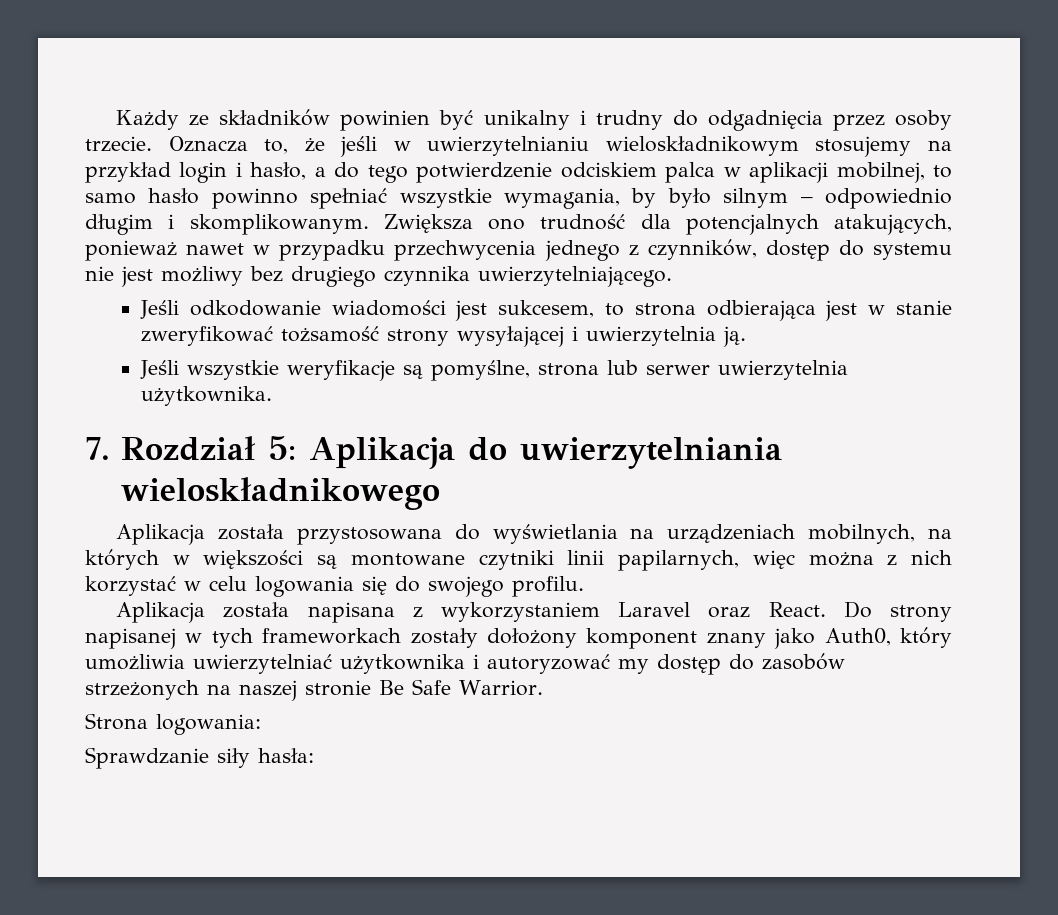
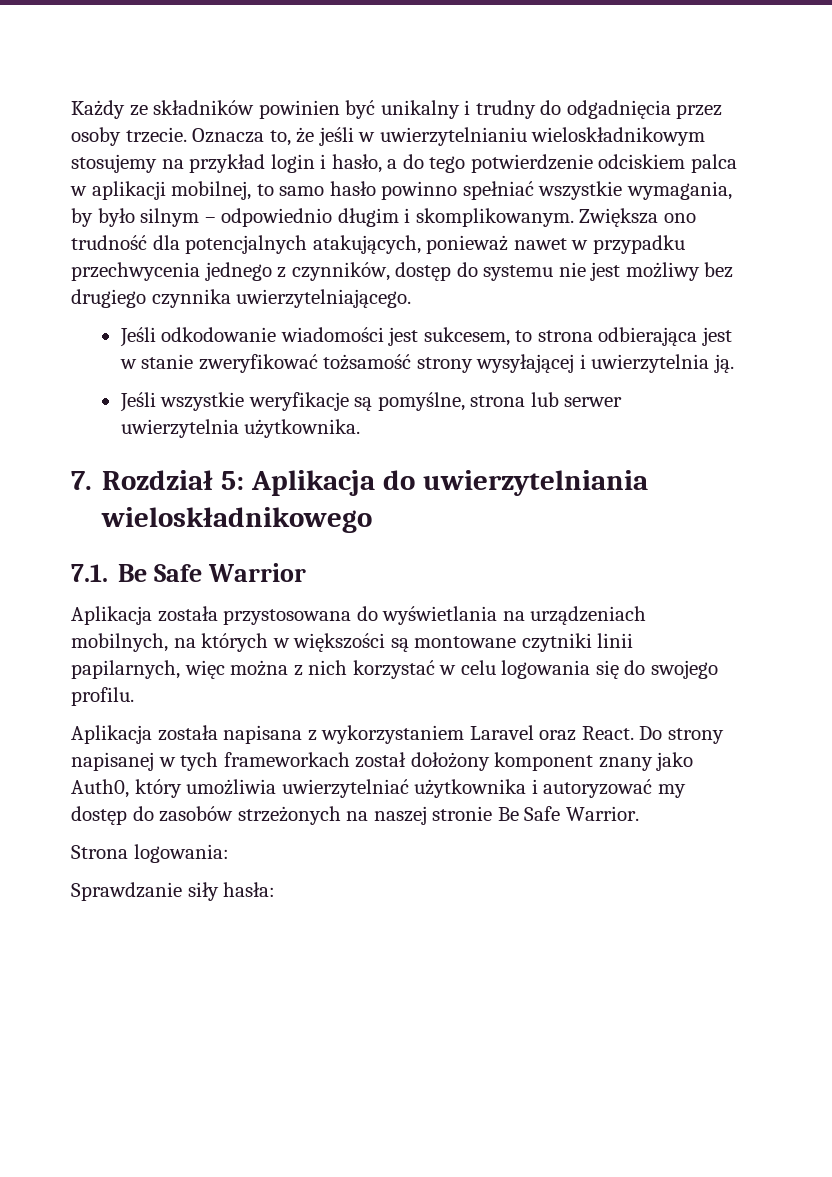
(440, 493) none -> [71,563,307,582] // 7.1. Be Safe Warrior
[410,628,478,648] zostały -> [355,752,407,768] został

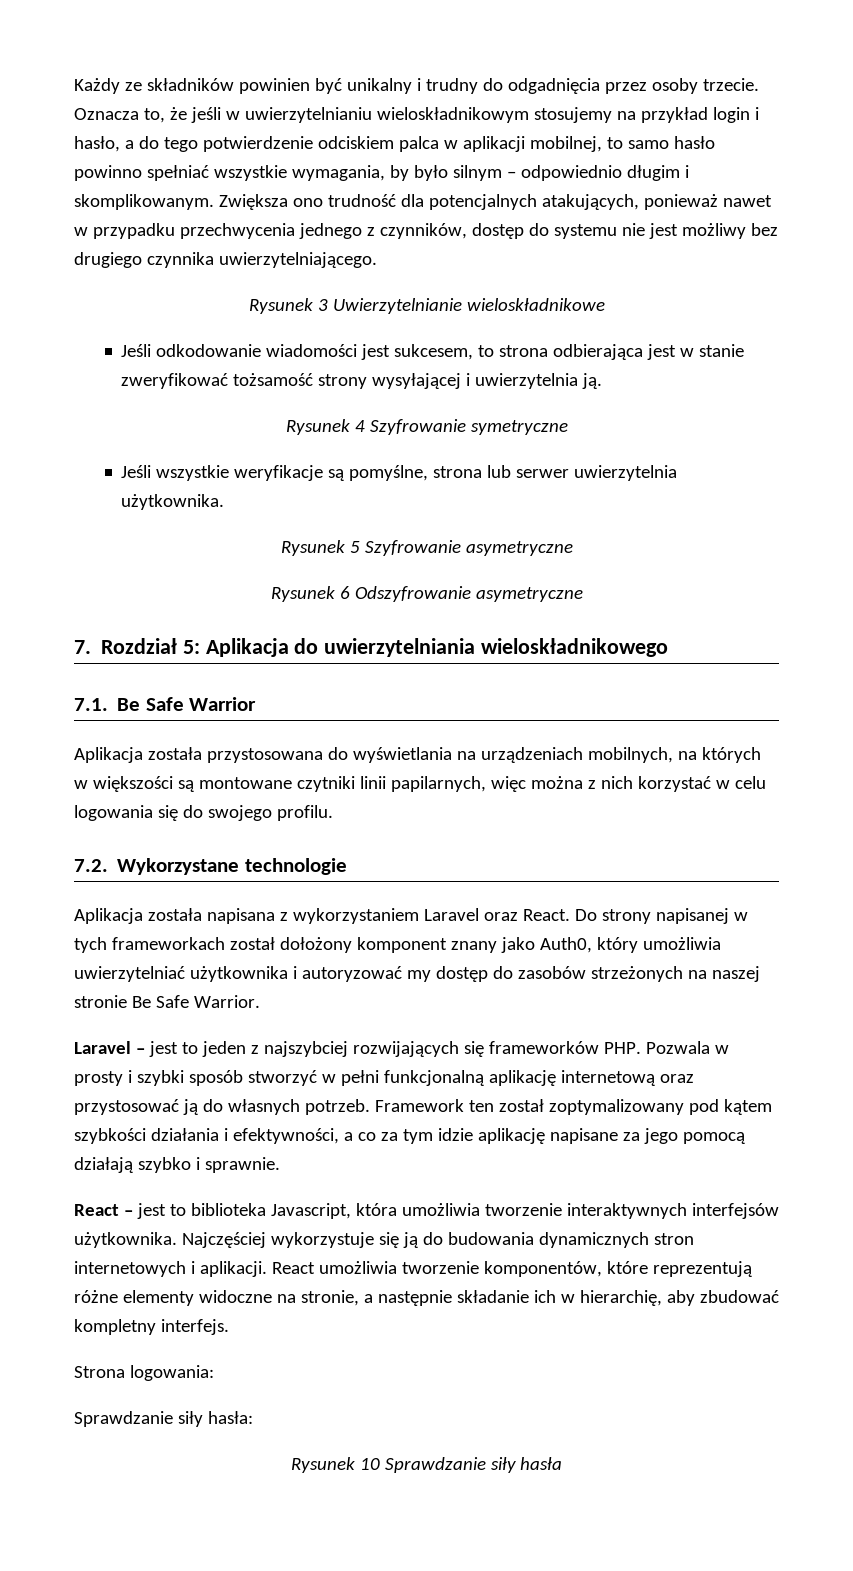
(412, 298) none -> [248,298,605,314] // Rysunek 3 Uwierzytelnianie wieloskładnikowe
(734, 363) none -> [285,419,568,435] // Rysunek 4 Szyfrowanie symetryczne
(361, 428) none -> [280,540,573,556] [270,586,583,602] // Rysunek 5 Szyfrowanie asymetryczne // Rysunek 6 Odszyfrowanie asymetryczne
(134, 696) none -> [74,858,347,875] // 7.2. Wykorzystane technologie
(639, 813) none -> [74,1041,729,1057] [74,1070,694,1086] [74,1099,772,1115] [74,1128,745,1144] [74,1157,280,1173] [74,1203,779,1219] [74,1232,694,1248] [74,1261,752,1277] [74,1290,779,1306] [74,1319,229,1335] // Laravel – jest to jeden z najszybciej rozwijających się frameworków PHP. Pozwala w prosty i szybki sposób stworzyć w pełni funkcjonalną aplikację internetową oraz przystosować ją do własnych potrzeb. Framework ten został zoptymalizowany pod kątem szybkości działania i efektywności, a co za tym idzie aplikację napisane za jego pomocą działają szybko i sprawnie. // React – jest to biblioteka Javascript, która umożliwia tworzenie interaktywnych interfejsów użytkownika. Najczęściej wykorzystuje się ją do budowania dynamicznych stron internetowych i aplikacji. React umożliwia tworzenie komponentów, które reprezentują różne elementy widoczne na stronie, a następnie składanie ich w hierarchię, aby zbudować kompletny interfejs.
(276, 889) none -> [290,1457,563,1473] // Rysunek 10 Sprawdzanie siły hasła

